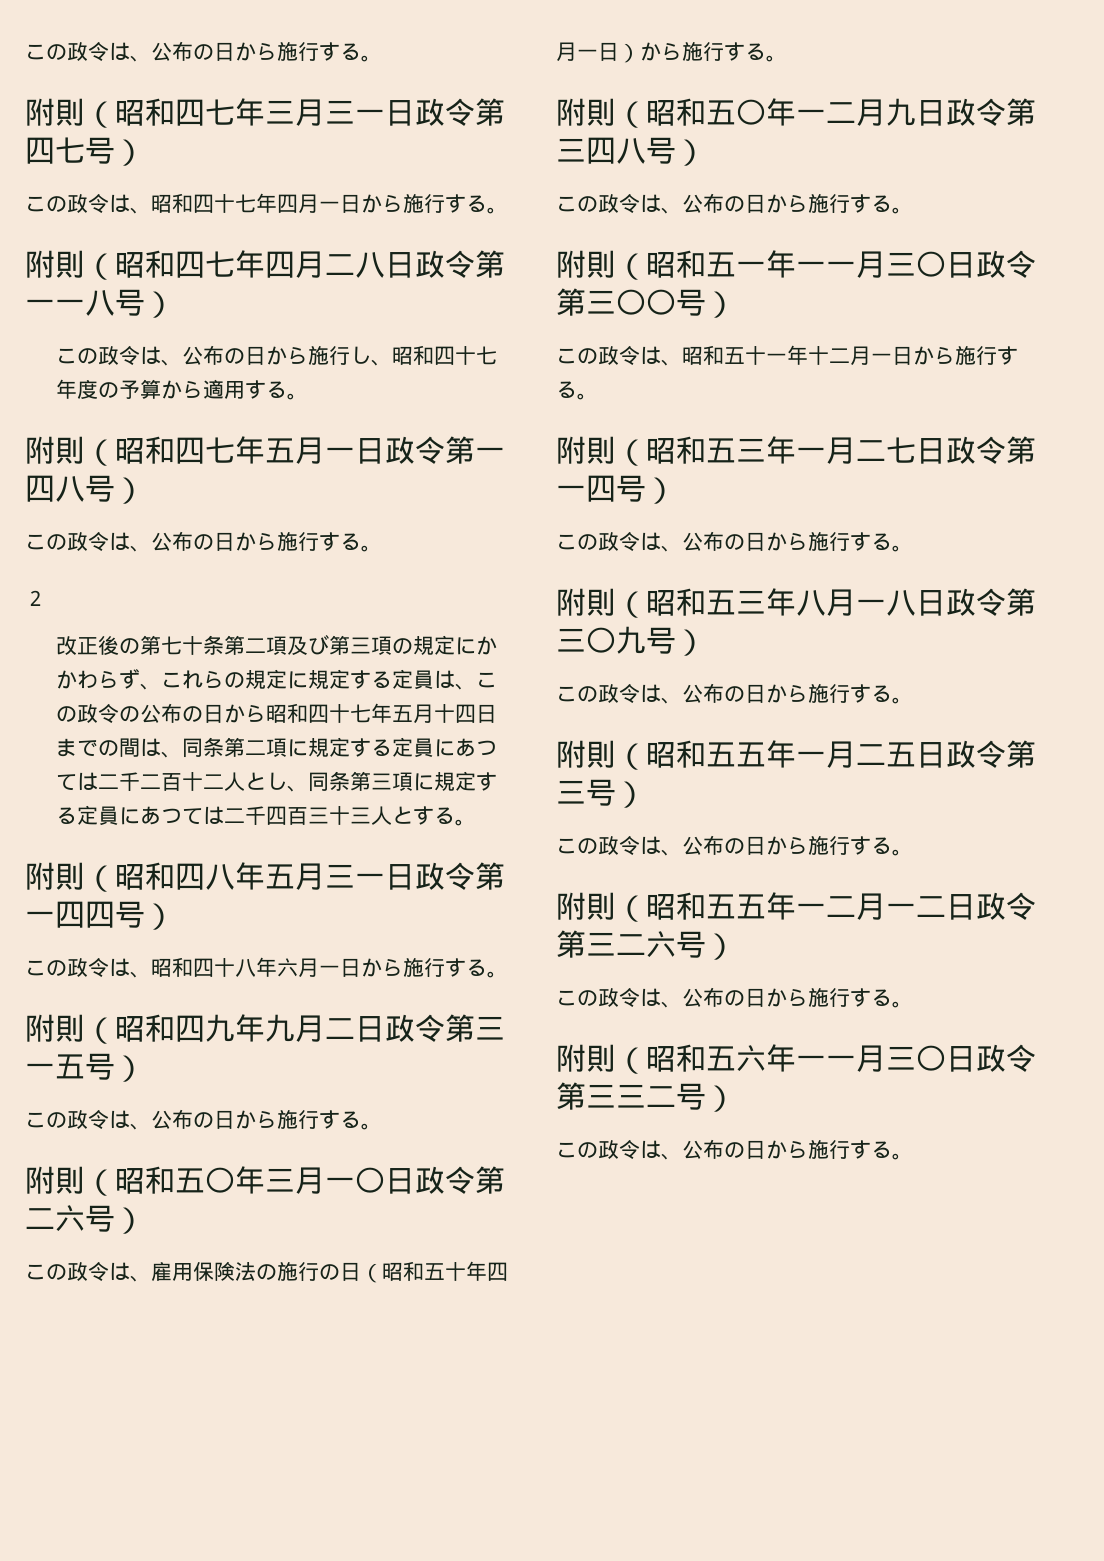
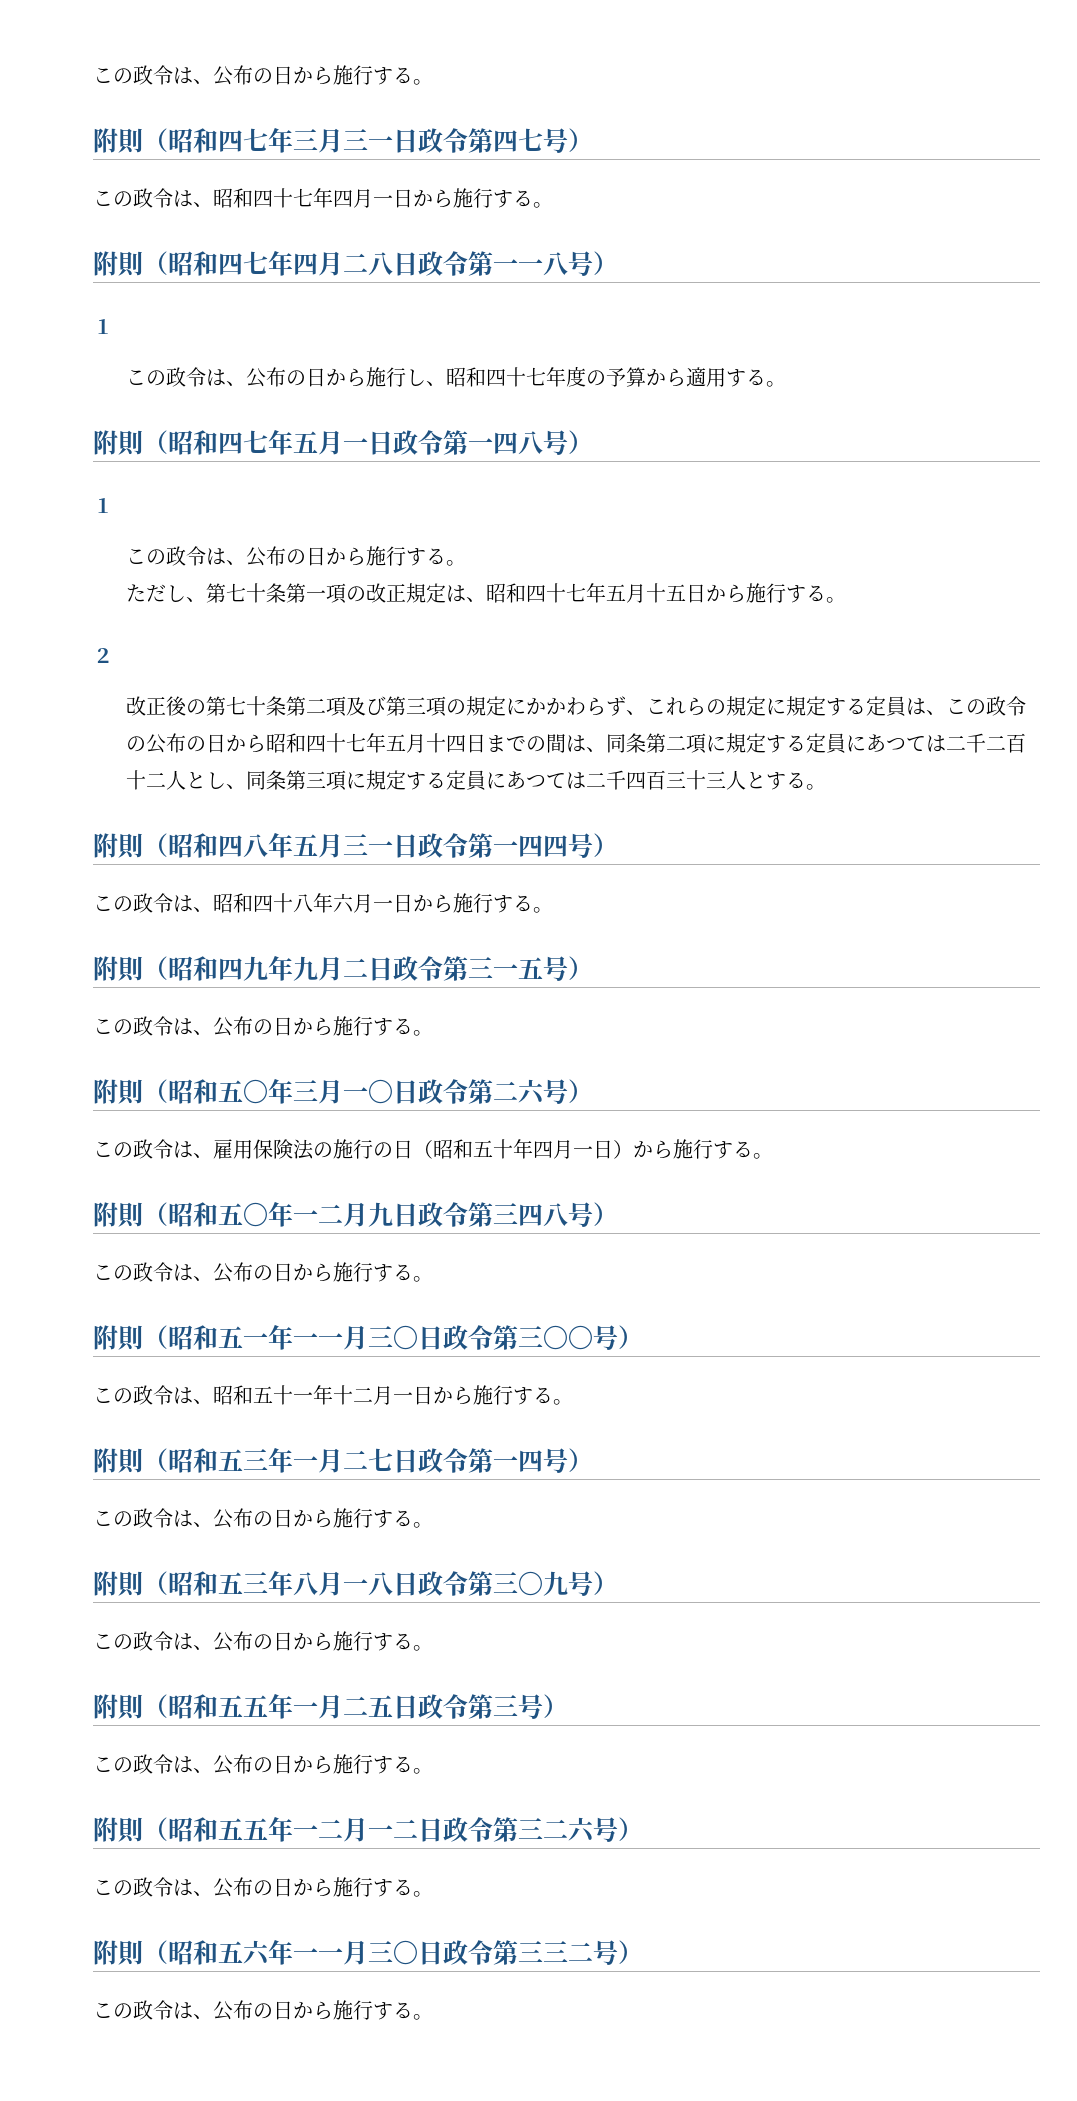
(175, 304) none -> [93,319,113,334] // １
[25,531,382,552] // この政令は、公布の日から施行する。 -> [93,498,113,513] [125,546,466,567] [125,583,846,604] // １ // この政令は、公布の日から施行する。 // ただし、第七十条第一項の改正規定は、昭和四十七年五月十五日から施行する。

